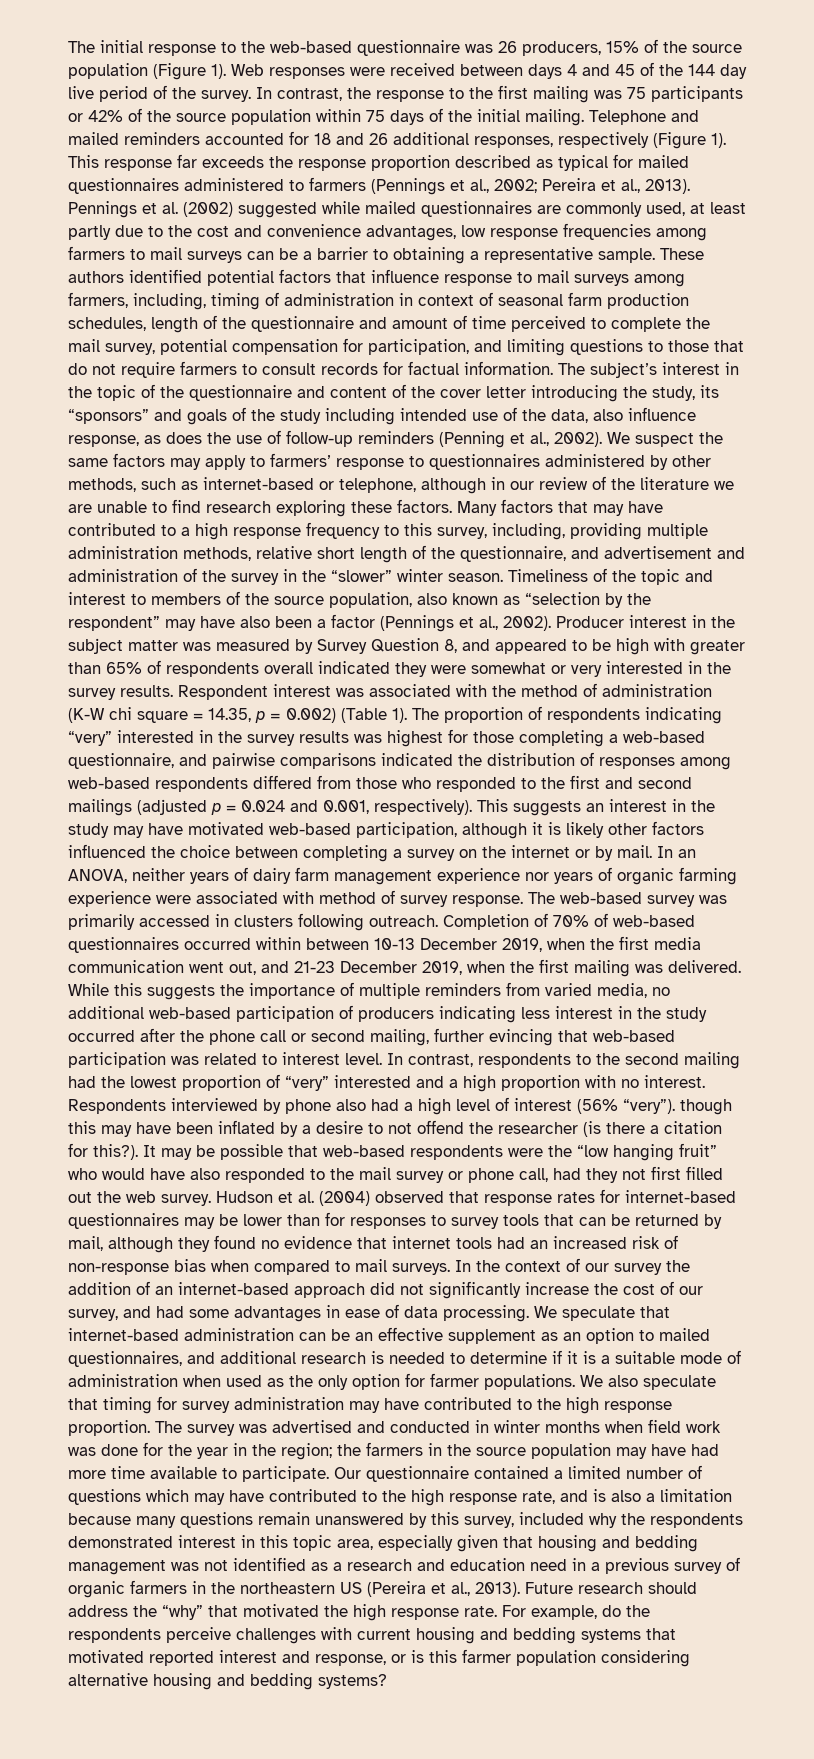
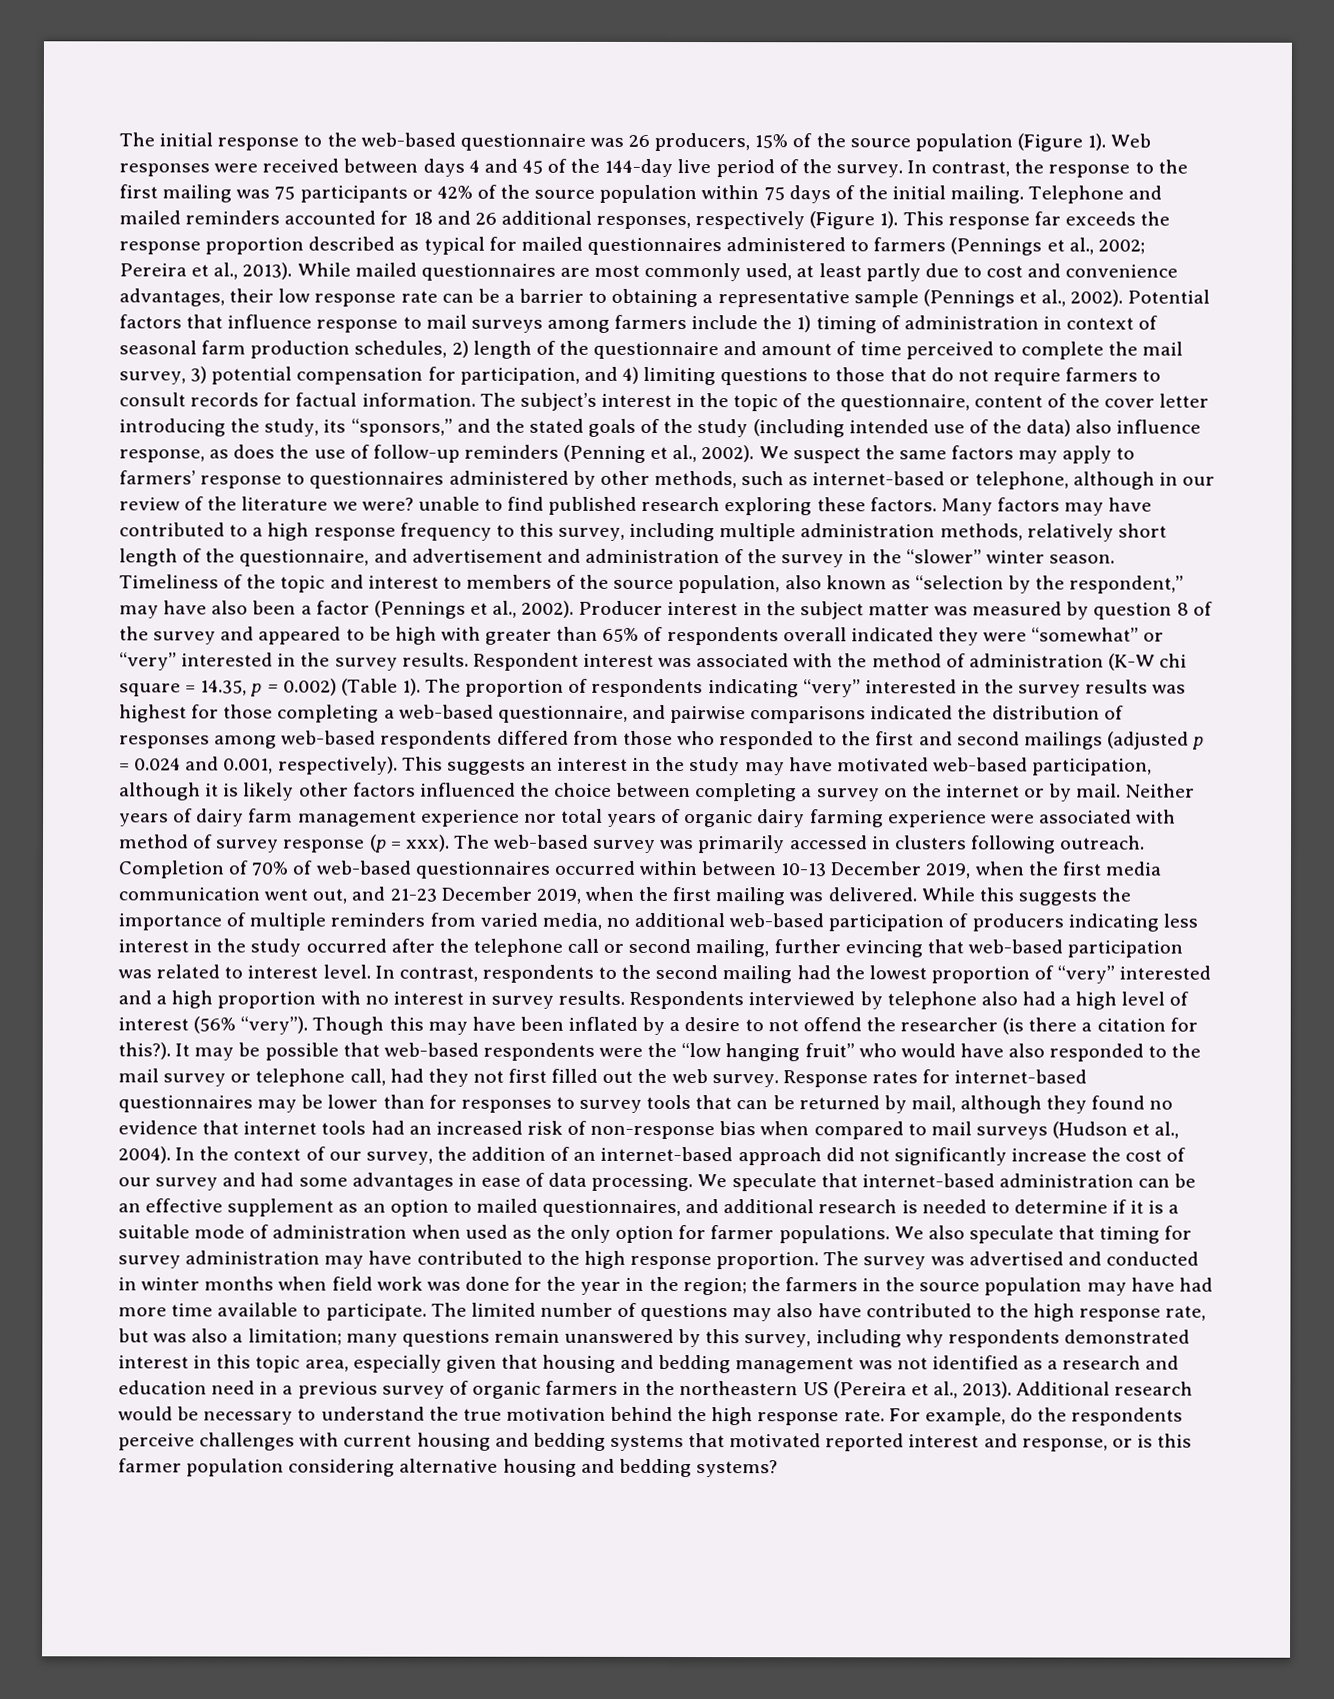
[688,64,747,79] 144 day -> [604,158,674,178] 144-day
[68,201,360,218] Pennings et al. (2002) suggested while -> [296,262,351,277] While
(561, 209) none -> [594,264,641,277] most
[168,225,192,237] the -> (982, 271) none
(456, 233) none -> [229,288,275,303] their
[563,223,707,241] [68,246,242,263] frequencies among farmers to mail surveys -> [400,290,438,303] rate
[598,248,704,263] [68,269,274,286] sample. These authors identified potential -> [853,289,1211,308] sample (Pennings et al., 2002). Potential
[68,292,206,310] farmers, including, -> [614,314,812,333] farmers include the 1)
(146, 324) none -> [451,340,469,358] 2)
(155, 349) none -> [190,366,208,384] 3)
(502, 346) none -> [621,366,639,384] 4)
[189,385,325,401] questionnaire and -> [839,394,970,412] questionnaire,
[68,409,182,424] “sponsors” and -> [350,418,584,437] “sponsors,” and the stated
[325,408,395,425] including -> [752,419,845,438] (including
[551,409,588,423] data, -> [1026,419,1072,437] data)
[68,504,92,513] are -> [361,497,414,511] were?
(201, 506) none -> [548,496,638,515] published
[558,501,588,513] that -> (1060, 504) none
[492,523,642,540] including, providing -> [629,522,716,542] including
[256,546,312,559] relative -> [1026,523,1114,542] relatively
[68,616,160,631] respondent” -> [1069,575,1185,594] respondent,”
[317,638,457,654] Survey Question 8, -> [1093,601,1213,620] [119,626,217,645] question 8 of the survey
[471,662,602,677] somewhat or very -> [1031,627,1165,642] [119,652,177,671] “somewhat” or “very”
[657,846,696,858] [68,868,185,883] In an ANOVA, neither -> [1125,783,1196,798] Neither
(549, 876) none -> [560,808,603,823] total
(674, 876) none -> [757,809,806,828] dairy
[452,895,523,907] response. -> [282,834,450,853] response (p = xxx).
[209,1030,255,1045] phone -> [472,938,563,957] telephone
[644,1075,705,1088] interest. -> [392,990,626,1009] interest in survey results.
[285,1099,331,1114] phone -> [886,991,977,1010] telephone
[680,1099,732,1115] though -> [312,1016,385,1035] Though
[468,1168,514,1183] phone -> [255,1068,346,1087] telephone
[216,1191,552,1206] Hudson et al. (2004) observed that response -> [782,1070,868,1088] Response
[392,1263,450,1275] surveys. -> [975,1121,1180,1140] [118,1146,171,1164] surveys (Hudson et al., 2004).
[614,1263,662,1275] survey -> [365,1151,433,1165] survey,
[68,1309,118,1321] survey, -> [155,1177,219,1191] survey
[334,1466,563,1482] Our questionnaire contained a -> [430,1302,467,1317] The
[146,1489,225,1505] which may -> [732,1303,814,1322] may also
[560,1489,732,1502] [68,1513,131,1525] and is also a limitation because -> [118,1328,342,1346] but was also a limitation;
[519,1512,645,1528] included why the -> [815,1329,944,1348] including why
[525,1582,697,1594] [68,1604,319,1620] Future research should address the “why” that motivated -> [1016,1381,1194,1396] [118,1406,674,1425] Additional research would be necessary to understand the true motivation behind

